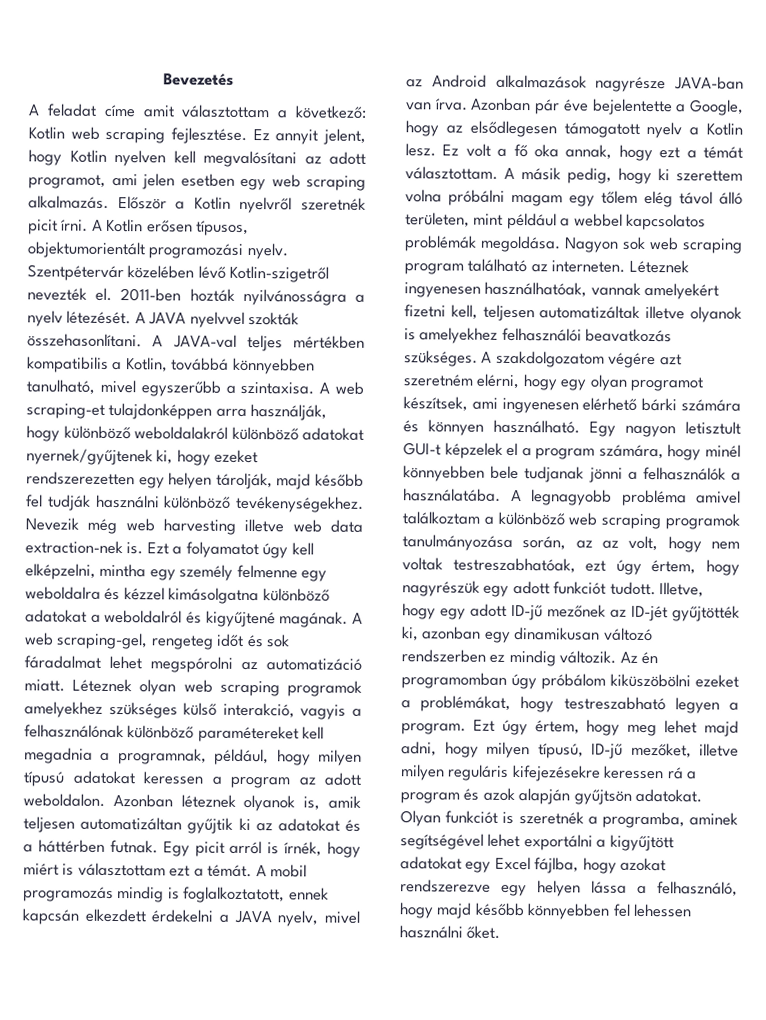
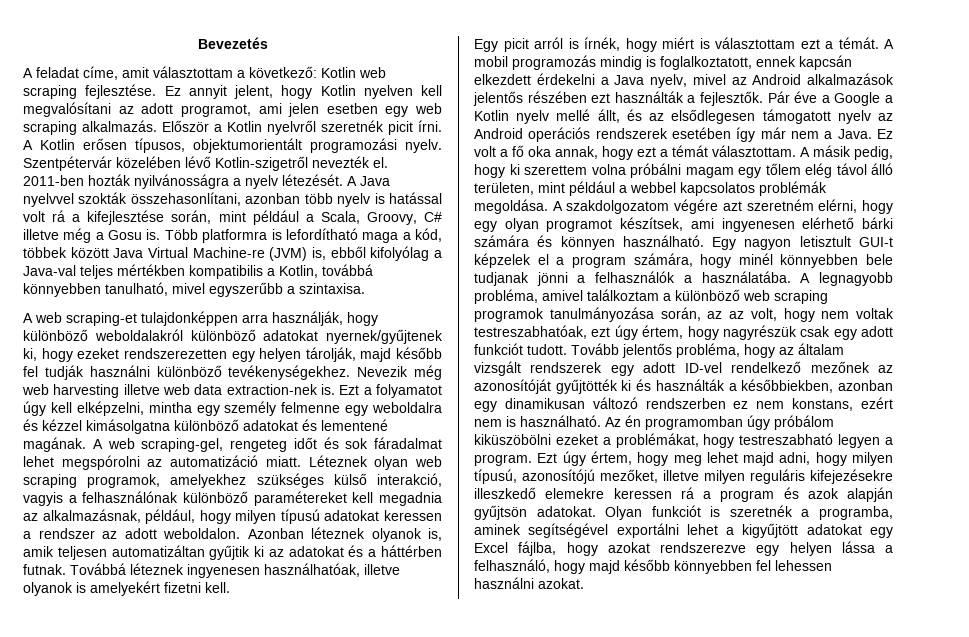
[103,104,136,118] címe -> [83,66,118,80] címe,
[148,312,187,325] JAVA -> [360,176,390,186] Java
[27,333,237,348] összehasonlítani. A JAVA-val -> [130,192,443,207] [23,210,443,225] [23,228,443,243] [23,246,443,261] [23,265,76,276] összehasonlítani, azonban több nyelv is hatással volt rá a kifejlesztése során, mint például a Scala, Groovy, C# illetve még a Gosu is. Több platformra is lefordítható maga a kód, többek között Java Virtual Machine-re (JVM) is, ebből kifolyólag a Java-val
(315, 388) none -> (365, 288) //
[90,609,276,628] a weboldalról és kigyűjtené -> [302,419,388,431] és lementené
[287,680,363,697] programok -> [87,474,161,488] programok,
[100,748,207,765] a programnak, -> [23,509,141,523] az alkalmazásnak,
[230,776,290,789] program -> [38,528,95,539] rendszer
(158, 846) none -> [70,563,400,578] [23,581,230,596] Továbbá léteznek ingyenesen használhatóak, illetve olyanok is amelyekért fizetni kell. //
[233,910,272,924] JAVA -> [614,75,645,85] Java
[595,76,744,93] [406,97,744,116] [405,120,743,139] [405,143,436,157] nagyrésze JAVA-ban van írva. Azonban pár éve bejelentette a Google, hogy az elsődlegesen támogatott nyelv a Kotlin lesz. -> [473,91,894,106] [474,109,893,124] [474,127,872,142] jelentős részében ezt használták a fejlesztők. Pár éve a Google a Kotlin nyelv mellé állt, és az elsődlegesen támogatott nyelv az Android operációs rendszerek esetében így már nem a Java.
[564,236,743,254] [404,258,689,275] [404,281,720,300] [404,304,742,323] [404,327,673,344] [404,350,478,367] Nagyon sok web scraping program található az interneten. Léteznek ingyenesen használhatóak, vannak amelyekért fizetni kell, teljesen automatizáltak illetve olyanok is amelyekhez felhasználói beavatkozás szükséges. -> (548, 206) none
[621,489,687,507] probléma -> [474,289,538,304] probléma,
(480, 588) none -> [800,326,831,337] csak
[659,582,705,598] [402,603,740,622] [402,626,419,642] Illetve, hogy egy adott ID-jű mezőnek az ID-jét gyűjtötték ki, -> [571,343,844,358] [474,361,893,376] [474,379,834,394] Tovább jelentős probléma, hogy az általam vizsgált rendszerek egy adott ID-vel rendelkező mezőnek az azonosítóját gyűjtötték ki és használták a későbbiekben,
[508,649,617,667] mindig változik. -> [756,397,893,411] [474,415,601,427] nem konstans, ezért nem is használható.
[591,742,623,759] ID-jű -> [522,469,595,484] azonosítójú
(601, 773) none -> [474,487,605,499] illeszkedő elemekre
[487,833,593,851] lehet exportálni -> [616,523,718,538] exportálni lehet
[466,925,501,939] őket. -> [538,578,584,589] azokat.

